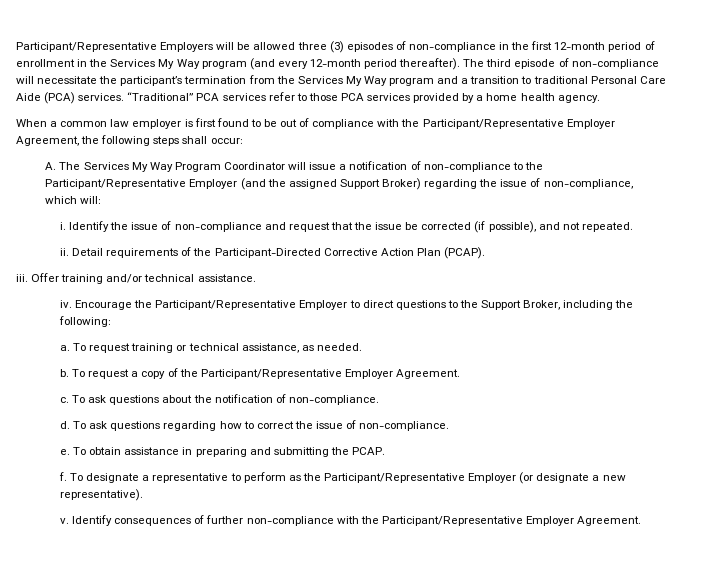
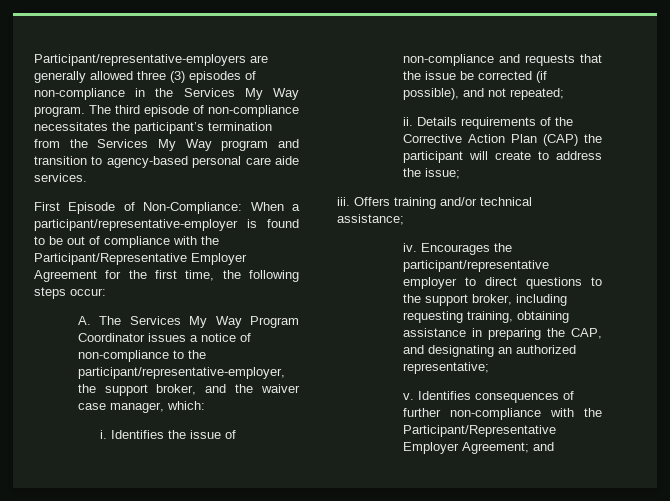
[16,42,251,52] Participant/Representative Employers will be -> [34,54,268,66] [34,71,86,83] Participant/representative-employers are generally
[531,41,655,52] [16,58,461,70] first 12-month period of enrollment in the Services My Way program (and every 12-month period thereafter). -> [183,88,299,100] [34,106,85,117] Services My Way program.
[16,76,98,84] will necessitate -> [34,122,108,131] necessitates
[461,78,469,84] a -> (299, 143) none
[533,76,666,84] [16,92,600,104] [16,118,216,129] traditional Personal Care Aide (PCA) services. “Traditional” PCA services refer to those PCA services provided by a home health agency. // When a common law employer is first -> [106,156,299,168] [34,173,87,182] [34,202,300,214] [34,219,257,231] agency-based personal care aide services. // First Episode of Non-Compliance: When a participant/representative-employer is
[16,136,79,146] Agreement, -> [34,270,215,282] Agreement for the first time,
[182,136,208,144] shall -> (66, 293) none
[288,161,543,172] [45,178,633,190] [45,196,102,204] will issue a notification of non-compliance to the Participant/Representative Employer (and the assigned Support Broker) regarding the issue of non-compliance, which will: -> [147,333,251,342] [77,350,206,362] [77,367,285,379] [77,384,300,396] [77,401,205,413] issues a notice of non-compliance to the participant/representative-employer, the support broker, and the waiver case manager, which:
[69,221,110,232] Identify -> [110,430,164,439] Identifies
[288,222,330,232] request -> [524,54,575,66] requests
[581,222,633,232] repeated. -> [509,88,564,100] repeated;
[72,248,104,256] Detail -> [416,117,457,126] Details
[214,248,321,258] Participant-Directed -> (573, 121) none
[444,247,486,259] (PCAP). -> [542,134,602,146] [402,151,602,163] [402,168,460,179] (CAP) the participant will create to address the issue;
[31,273,60,282] Offer -> [354,197,390,206] Offers
[197,274,256,282] assistance. -> [337,214,404,225] assistance;
[75,300,348,310] Encourage the Participant/Representative Employer -> [420,243,512,255] [402,260,549,272] [402,277,457,289] Encourages the participant/representative employer
[481,300,634,310] [59,316,112,327] [60,343,362,353] [60,368,461,379] [60,394,379,405] [60,420,450,431] [60,447,386,457] [59,472,626,484] [60,489,144,501] Support Broker, including the following: // a. To request training or technical assistance, as needed. // b. To request a copy of the Participant/Representative Employer Agreement. // c. To ask questions about the notification of non-compliance. // d. To ask questions regarding how to correct the issue of non-compliance. // e. To obtain assistance in preparing and submitting the PCAP. // f. To designate a representative to perform as the Participant/Representative Employer (or designate a new representative). -> [424,294,567,306] [402,311,569,323] [402,328,602,340] [402,345,576,357] [402,362,489,374] support broker, including requesting training, obtaining assistance in preparing the CAP, and designating an authorized representative;
[72,515,113,526] Identify -> [417,391,471,400] Identifies
[577,516,642,526] Agreement. -> [461,442,554,454] Agreement; and

